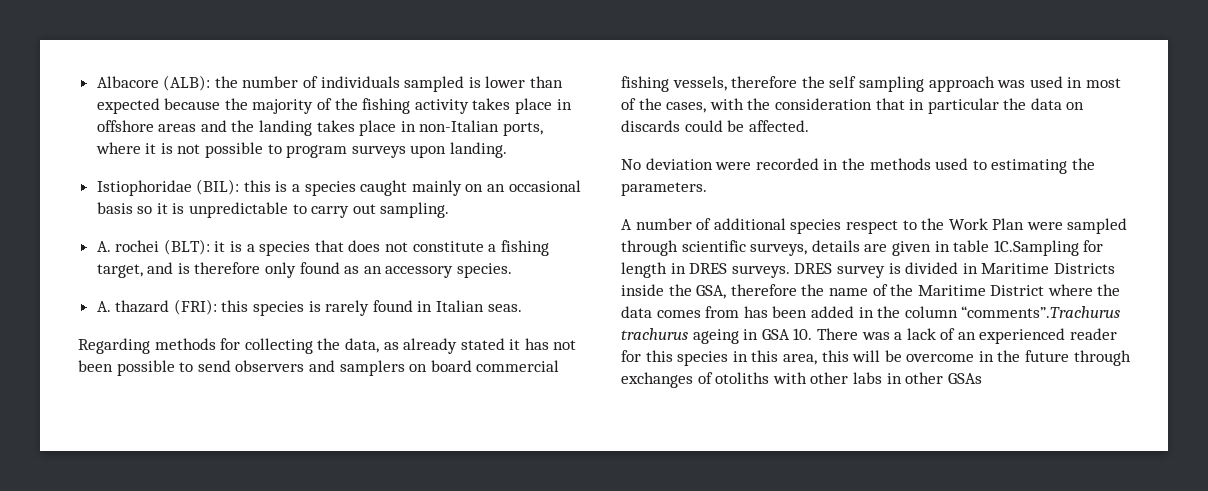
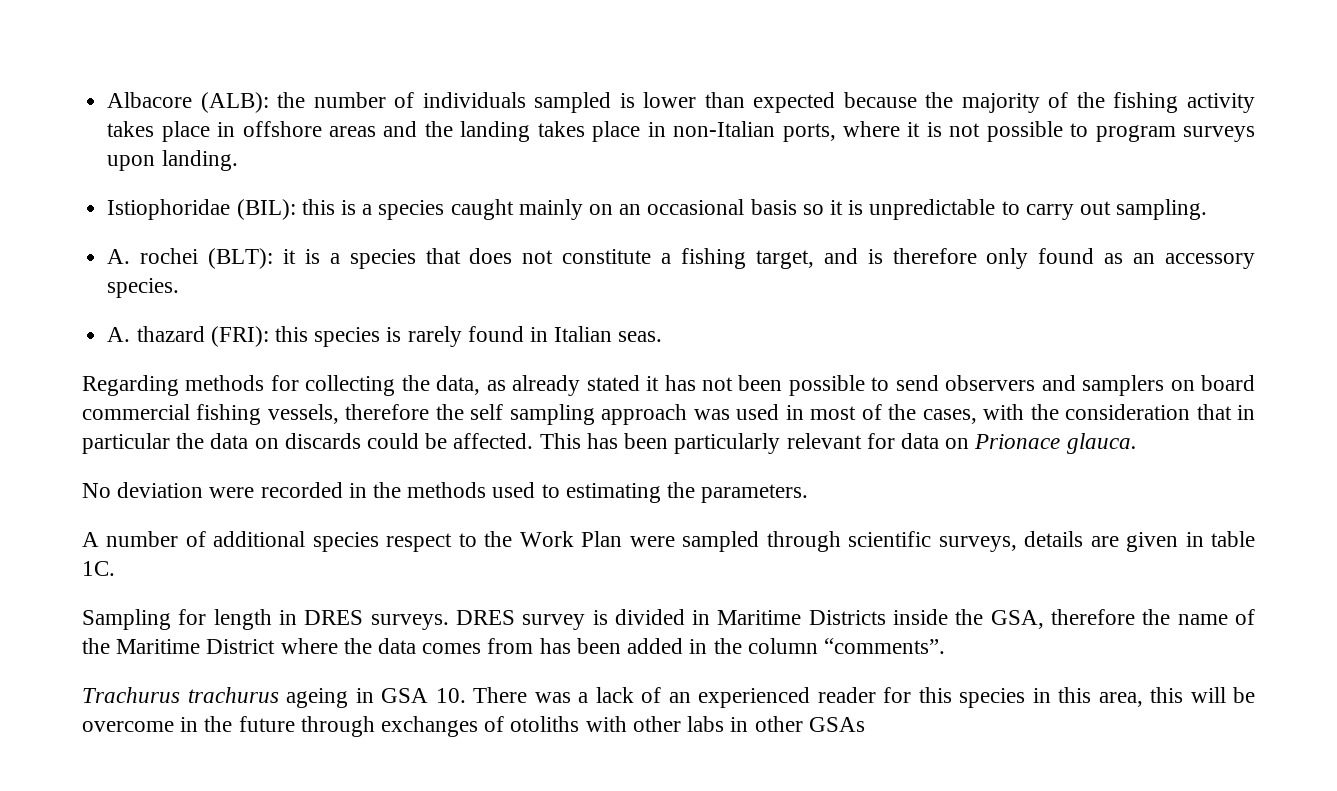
(809, 126) none -> [539,433,1137,454] This has been particularly relevant for data on Prionace glauca.
[993,240,1079,256] 1C.Sampling -> [82,561,115,576] [82,609,171,630] 1C. // Sampling
[961,306,1121,318] “comments”.Trachurus -> [823,638,945,654] [82,687,180,703] “comments”. // Trachurus

